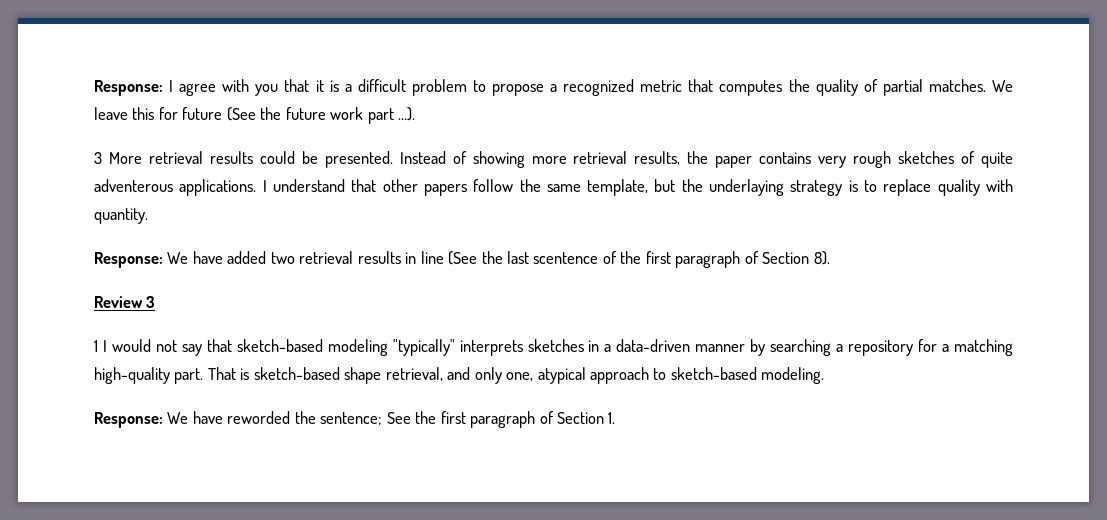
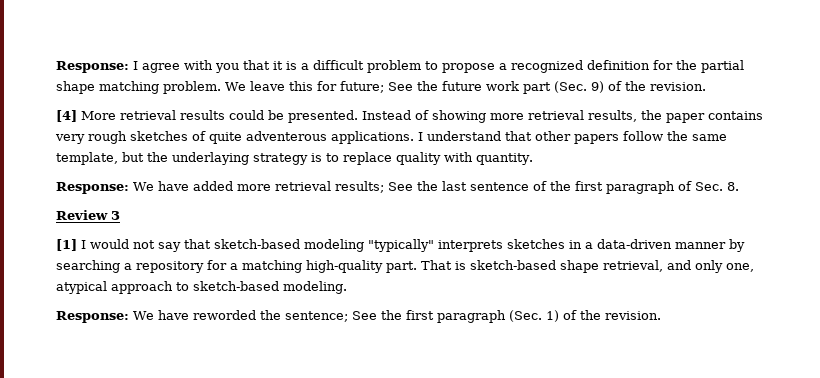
[640,79,986,96] metric that computes the quality of partial matches. -> [587,60,744,73] [56,81,221,94] definition for the partial shape matching problem.
[182,107,256,121] future (See -> [339,81,413,93] future; See
[398,107,416,121] [94,152,102,164] …). // 3 -> [553,81,706,93] [56,110,77,122] (Sec. 9) of the revision. // [4]
[270,251,478,265] two retrieval results in line (See -> [236,181,413,193] more retrieval results; See
[533,252,599,264] scentence -> [469,182,529,191] sentence
[762,251,830,265] Section 8). -> [694,182,739,191] Sec. 8.
[94,340,98,352] 1 -> [56,239,77,251] [1]
[539,411,616,424] of Section 1. -> [508,310,661,322] (Sec. 1) of the revision.

